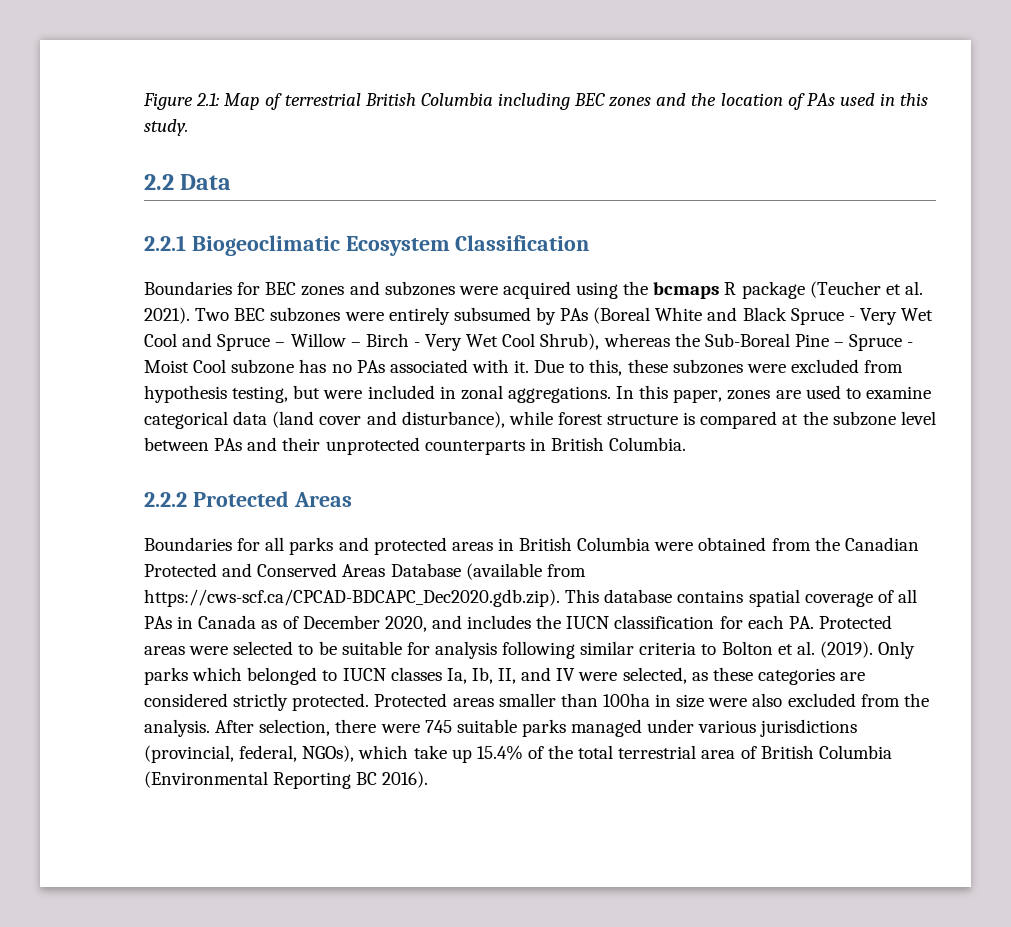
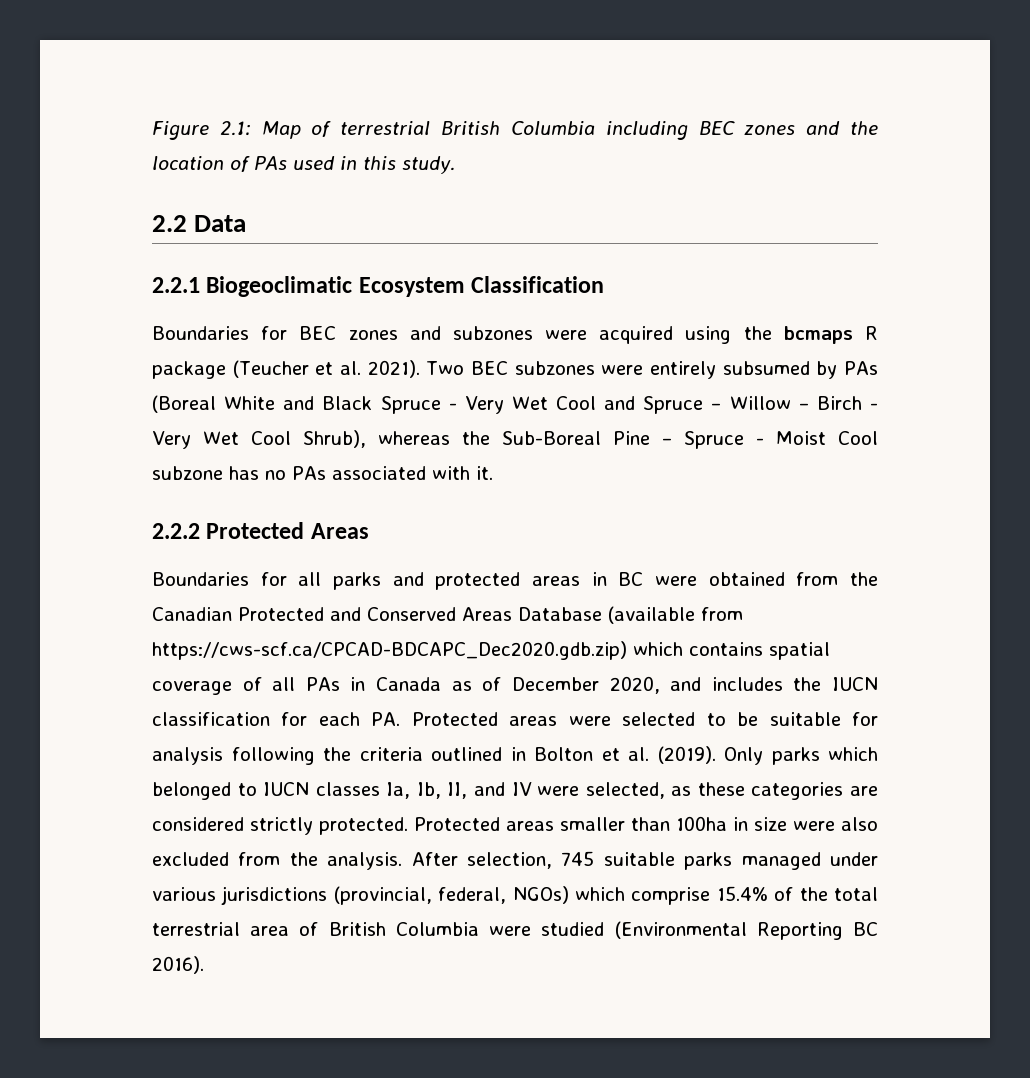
[534,359,904,376] [144,385,931,403] [144,411,936,429] [144,437,687,455] Due to this, these subzones were excluded from hypothesis testing, but were included in zonal aggregations. In this paper, zones are used to examine categorical data (land cover and disturbance), while forest structure is compared at the subzone level between PAs and their unprotected counterparts in British Columbia. -> (493, 473) none
[519,537,651,551] British Columbia -> [618,572,644,586] BC
[144,589,673,607] https://cws-scf.ca/CPCAD-BDCAPC_Dec2020.gdb.zip). This database -> [152,641,683,660] https://cws-scf.ca/CPCAD-BDCAPC_Dec2020.gdb.zip) which
[580,641,717,655] similar criteria to -> [323,747,526,761] the criteria outlined in
[335,719,420,733] there were -> (552, 860) none
[302,745,472,763] NGOs), which take up -> [512,886,711,905] NGOs) which comprise
(892, 752) none -> [489,922,605,936] were studied

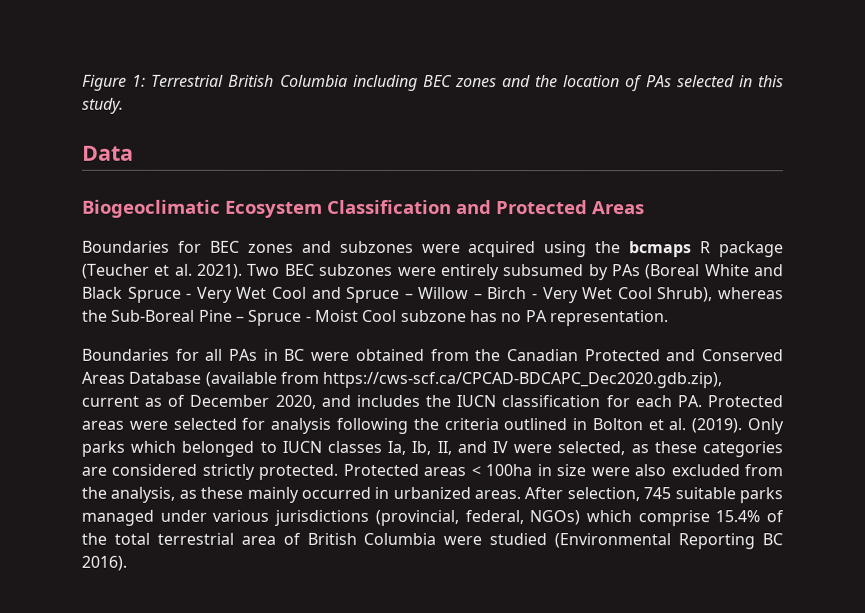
[219,121,431,139] 2.1: Map of terrestrial -> [132,74,225,87] 1: Terrestrial
[292,156,335,170] used -> [676,75,735,88] selected
[152,215,187,232] 2.2 -> (124, 105) none
[152,277,200,293] 2.2.1 -> (134, 153) none
(605, 284) none -> [456,200,645,215] and Protected Areas
[292,466,493,480] [152,522,369,539] PAs associated with it. // 2.2.2 Protected Areas -> [524,310,668,327] PA representation.
[333,572,580,590] parks and protected areas -> [228,348,258,361] PAs
[152,641,830,660] [152,677,442,695] https://cws-scf.ca/CPCAD-BDCAPC_Dec2020.gdb.zip) which contains spatial coverage of all PAs in Canada -> [322,371,723,389] [81,395,139,407] https://cws-scf.ca/CPCAD-BDCAPC_Dec2020.gdb.zip), current
[706,712,841,726] to be suitable -> (237, 423) none
[560,817,670,831] smaller than -> [470,466,481,477] <
[327,852,403,870] analysis. -> [110,486,522,503] analysis, as these mainly occurred in urbanized areas.

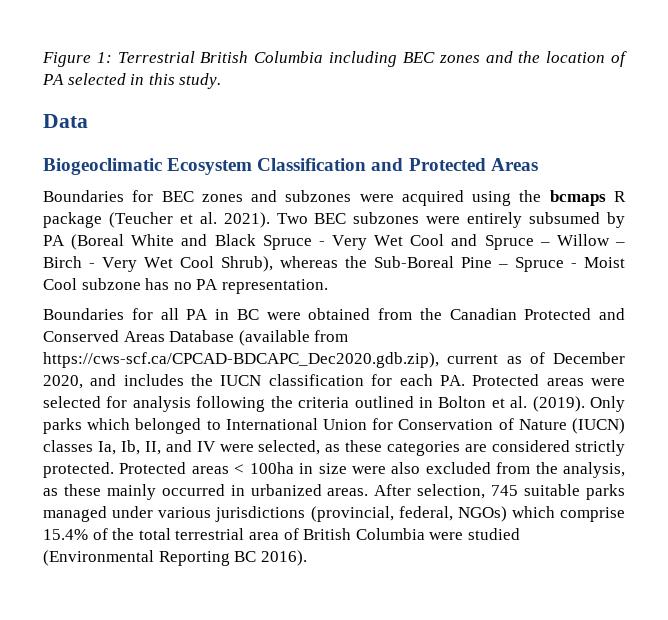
[645,75,672,88] PAs -> [42,74,64,85] PA
[611,264,641,277] PAs -> [43,235,65,246] PA
[228,348,258,361] PAs -> [186,309,209,320] PA
[281,440,322,453] IUCN -> [225,418,625,434] International Union for Conservation of Nature (IUCN)

